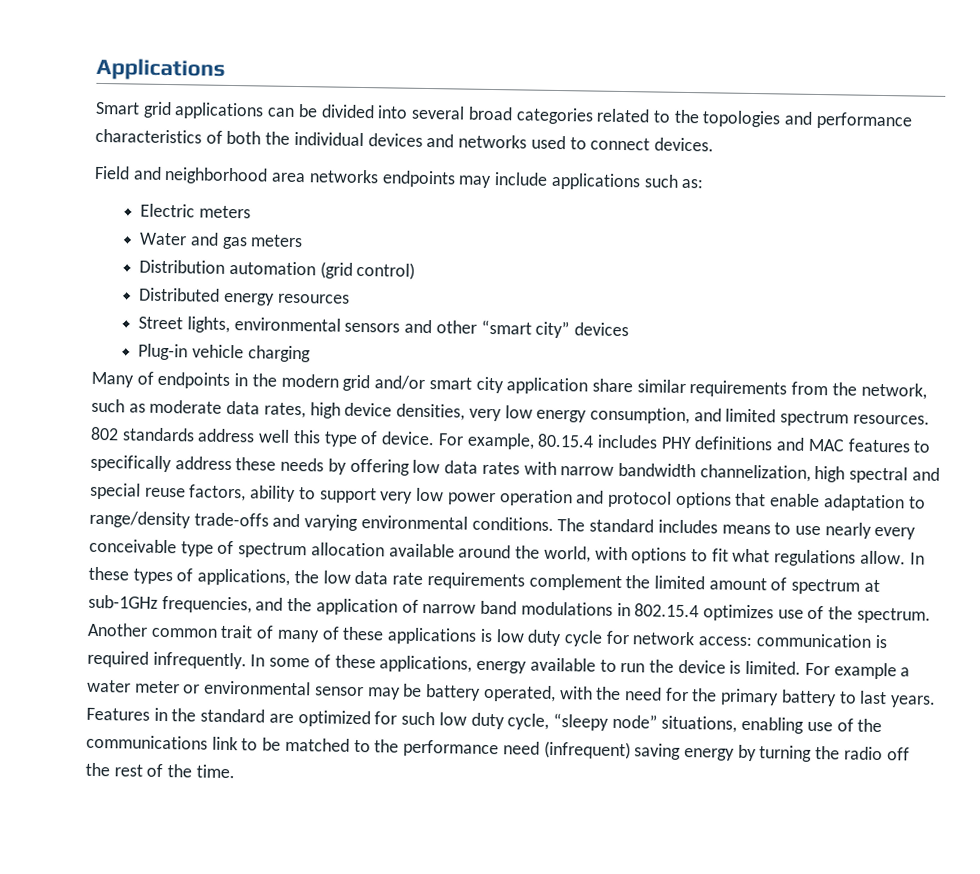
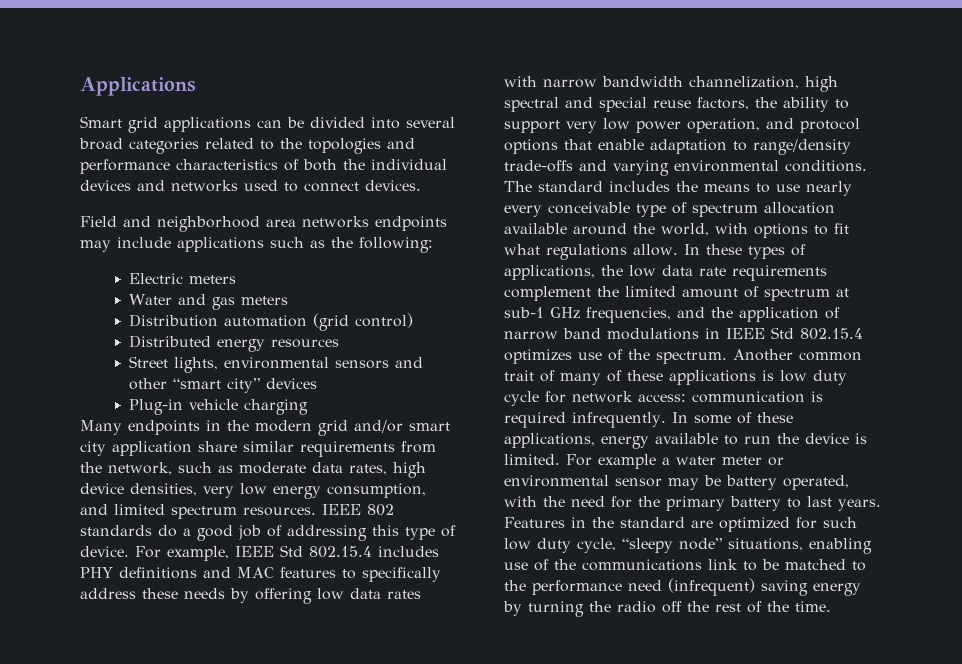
[681,178,704,189] as: -> [310,237,433,253] as the following:
[136,371,154,385] of -> (122, 427) none
(930, 419) none -> [322,504,361,515] IEEE
[197,428,291,443] address well -> [158,525,367,541] do a good job of addressing
[537,433,595,448] 80.15.4 -> [235,545,372,558] IEEE Std 802.15.4
(247, 493) none -> [755,97,777,108] the
[498,489,573,507] operation -> [687,118,760,133] operation,
(718, 526) none -> [676,181,698,192] the
[88,594,158,609] sub-1GHz -> [504,307,580,319] sub-1 GHz
(631, 609) none -> [726,327,794,339] IEEE Std

